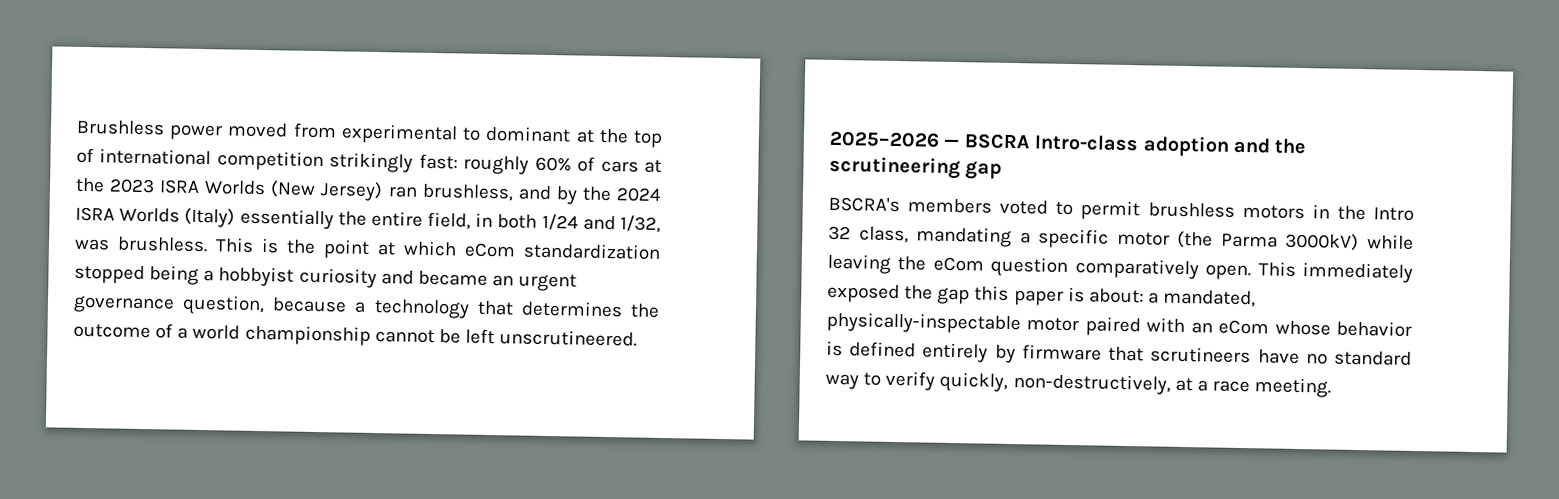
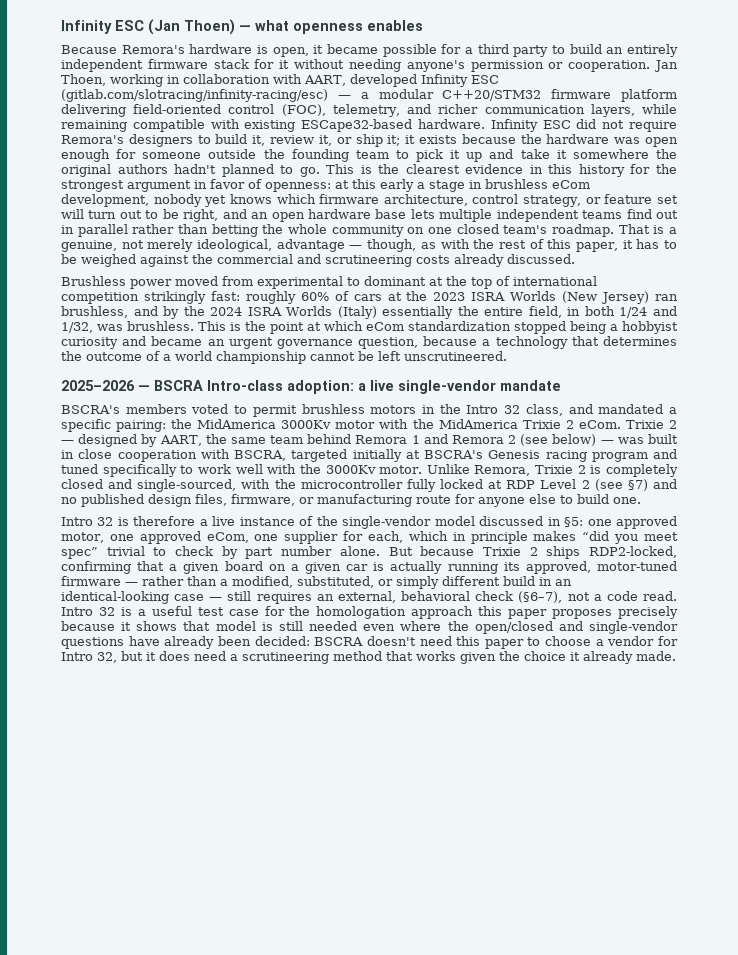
(76, 127) none -> [61,19,423,35] [61,44,678,57] [61,59,678,72] [61,74,499,87] [61,89,677,102] [61,104,677,117] [61,119,677,132] [61,134,678,147] [61,149,677,162] [61,164,678,177] [61,179,590,192] [61,194,678,207] [61,209,678,222] [61,224,677,237] [61,239,677,252] [61,254,575,267] Infinity ESC (Jan Thoen) — what openness enables // Because Remora's hardware is open, it became possible for a third party to build an entirely independent firmware stack for it without needing anyone's permission or cooperation. Jan Thoen, working in collaboration with AART, developed Infinity ESC (gitlab.com/slotracing/infinity-racing/esc) — a modular C++20/STM32 firmware platform delivering field-oriented control (FOC), telemetry, and richer communication layers, while remaining compatible with existing ESCape32-based hardware. Infinity ESC did not require Remora's designers to build it, review it, or ship it; it exists because the hardware was open enough for someone outside the founding team to pick it up and take it somewhere the original authors hadn't planned to go. This is the clearest evidence in this history for the strongest argument in favor of openness: at this early a stage in brushless eCom development, nobody yet knows which firmware architecture, control strategy, or feature set will turn out to be right, and an open hardware base lets multiple independent teams find out in parallel rather than betting the whole community on one closed team's roadmap. That is a genuine, not merely ideological, advantage — though, as with the rest of this paper, it has to be weighed against the commercial and scrutineering costs already discussed. //
[1142,135,1307,157] [829,155,1003,180] adoption and the scrutineering gap -> [287,380,561,394] adoption: a live single-vendor mandate
[916,226,1414,252] [827,253,1413,283] [827,283,1257,308] [826,311,1412,337] [826,340,1412,366] [825,370,1332,398] mandating a specific motor (the Parma 3000kV) while leaving the eCom question comparatively open. This immediately exposed the gap this paper is about: a mandated, physically-inspectable motor paired with an eCom whose behavior is defined entirely by firmware that scrutineers have no standard way to verify quickly, non-destructively, at a race meeting. -> [568,404,677,414] [61,419,678,432] [61,434,679,447] [61,449,677,462] [61,464,678,477] [61,479,677,492] [61,494,641,507] [61,516,677,529] [61,531,679,544] [61,546,677,559] [61,561,678,574] [61,576,572,589] [61,591,677,604] [61,606,678,619] [61,621,678,634] [61,636,678,649] [61,651,676,664] and mandated a specific pairing: the MidAmerica 3000Kv motor with the MidAmerica Trixie 2 eCom. Trixie 2 — designed by AART, the same team behind Remora 1 and Remora 2 (see below) — was built in close cooperation with BSCRA, targeted initially at BSCRA's Genesis racing program and tuned specifically to work well with the 3000Kv motor. Unlike Remora, Trixie 2 is completely closed and single-sourced, with the microcontroller fully locked at RDP Level 2 (see §7) and no published design files, firmware, or manufacturing route for anyone else to build one. // Intro 32 is therefore a live instance of the single-vendor model discussed in §5: one approved motor, one approved eCom, one supplier for each, which in principle makes “did you meet spec” trivial to check by part number alone. But because Trixie 2 ships RDP2-locked, confirming that a given board on a given car is actually running its approved, motor-tuned firmware — rather than a modified, substituted, or simply different build in an identical-looking case — still requires an external, behavioral check (§6–7), not a code read. Intro 32 is a useful test case for the homologation approach this paper proposes precisely because it shows that model is still needed even where the open/closed and single-vendor questions have already been decided: BSCRA doesn't need this paper to choose a vendor for Intro 32, but it does need a scrutineering method that works given the choice it already made.

